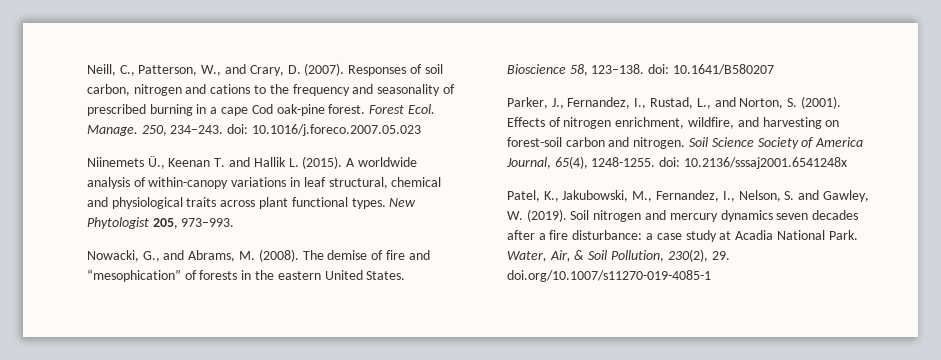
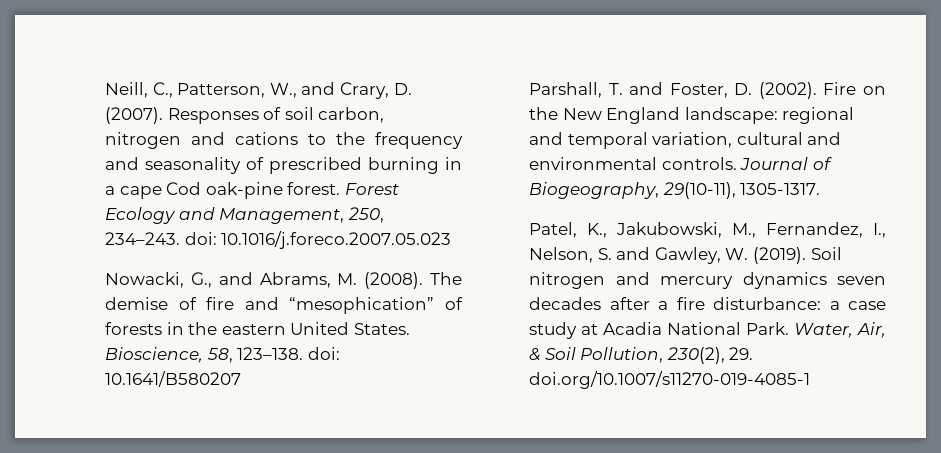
[407,104,435,114] [86,125,138,136] Ecol. Manage. -> [105,207,345,224] Ecology and Management,
[86,156,417,169] [86,177,442,189] [86,197,417,209] [86,217,235,229] // Niinemets Ü., Keenan T. and Hallik L. (2015). A worldwide analysis of within-canopy variations in leaf structural, chemical and physiological traits across plant functional types. New Phytologist 205, 973–993. -> (452, 240) none
[506,64,566,74] Bioscience -> [105,347,204,363] Bioscience,
[506,96,841,109] [506,117,840,129] [506,137,864,149] [505,156,848,169] Parker, J., Fernandez, I., Rustad, L., and Norton, S. (2001). Effects of nitrogen enrichment, wildfire, and harvesting on forest-soil carbon and nitrogen. Soil Science Society of America Journal, 65(4), 1248-1255. doi: 10.2136/sssaj2001.6541248x -> [529,82,887,99] [529,107,855,124] [529,132,842,149] [529,157,832,170] [529,182,821,199] Parshall, T. and Foster, D. (2002). Fire on the New England landscape: regional and temporal variation, cultural and environmental controls. Journal of Biogeography, 29(10‐11), 1305-1317.

